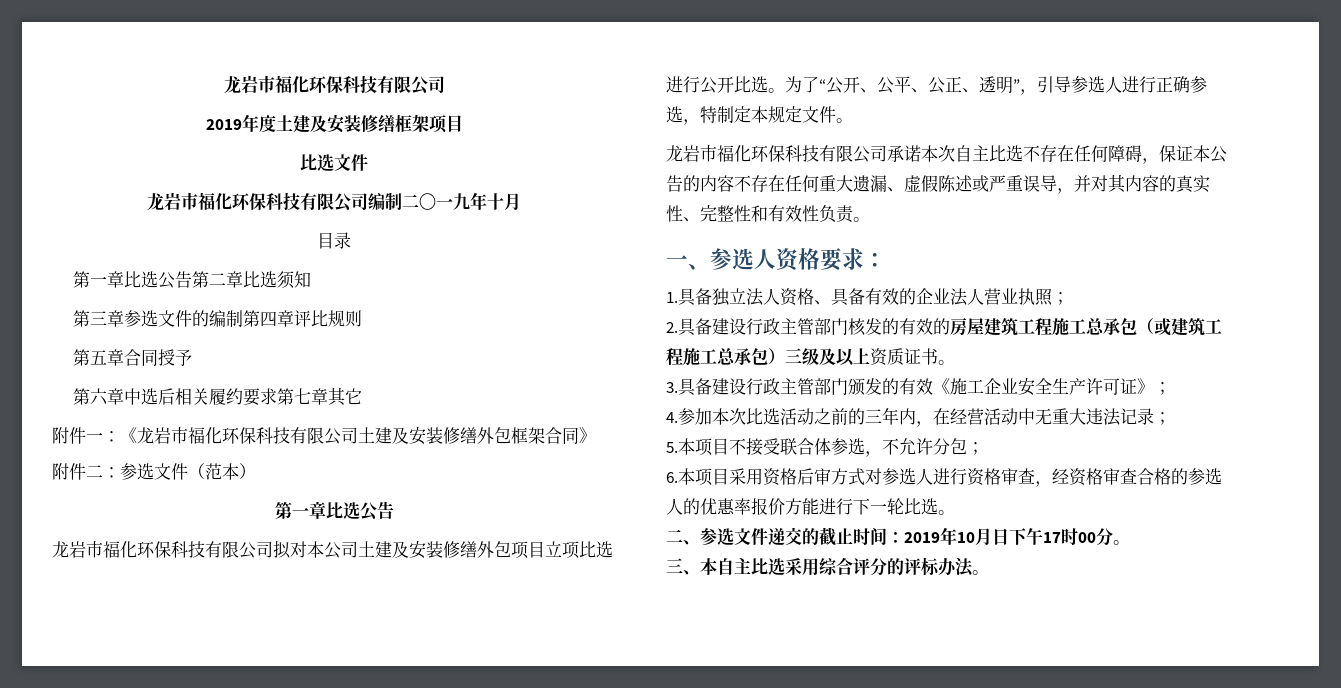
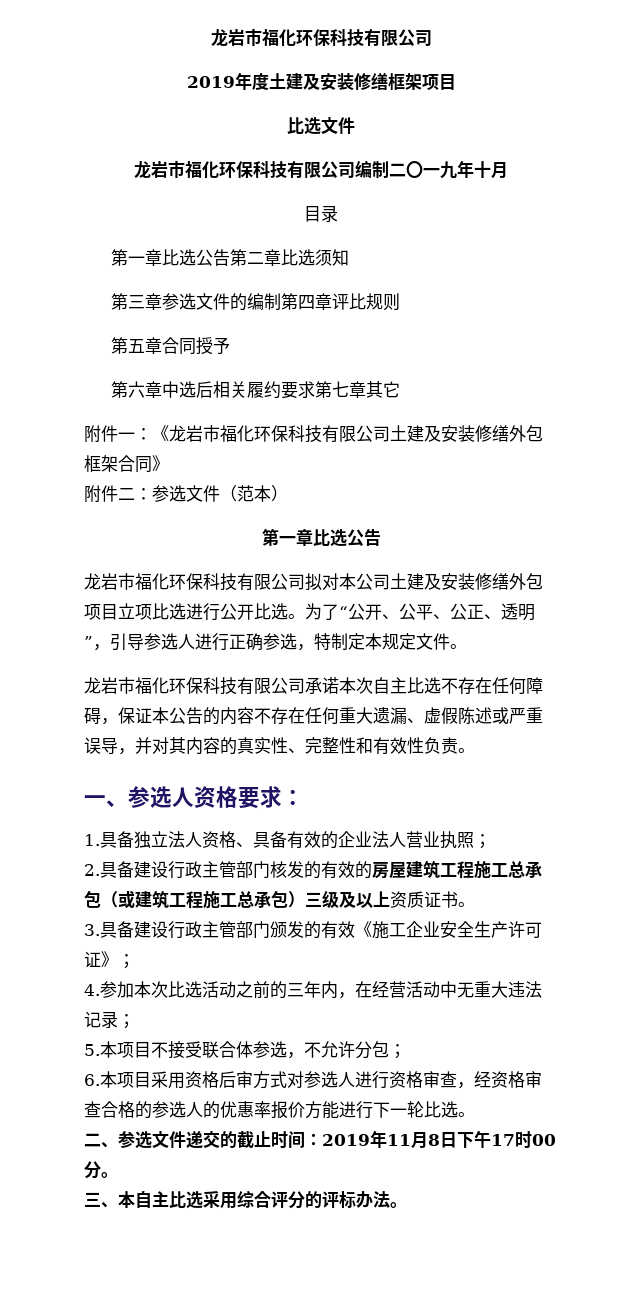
[957,528,992,546] 10月 -> [387,1132,440,1149] 11月8

